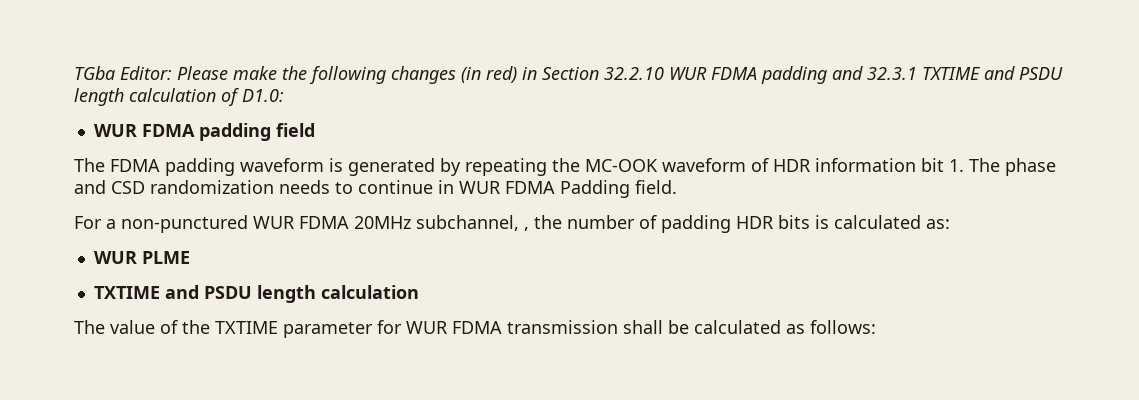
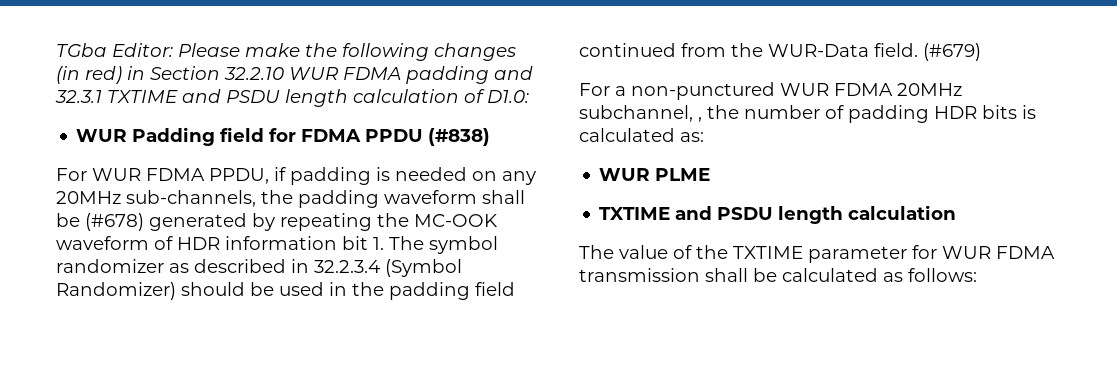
[141,123,315,141] [74,158,343,176] FDMA padding field // The FDMA padding waveform is -> [132,127,491,146] [56,167,536,185] [56,190,525,208] [56,213,144,231] Padding field for FDMA PPDU (#838) // For WUR FDMA PPDU, if padding is needed on any 20MHz sub-channels, the padding waveform shall be (#678)
[1005,158,1056,176] [74,180,630,198] phase and CSD randomization needs to continue in WUR FDMA Padding -> [429,236,498,254] [56,259,462,277] [56,282,515,300] [579,43,869,57] symbol randomizer as described in 32.2.3.4 (Symbol Randomizer) should be used in the padding field continued from the WUR-Data
(677, 187) none -> [923,43,981,61] (#679)

